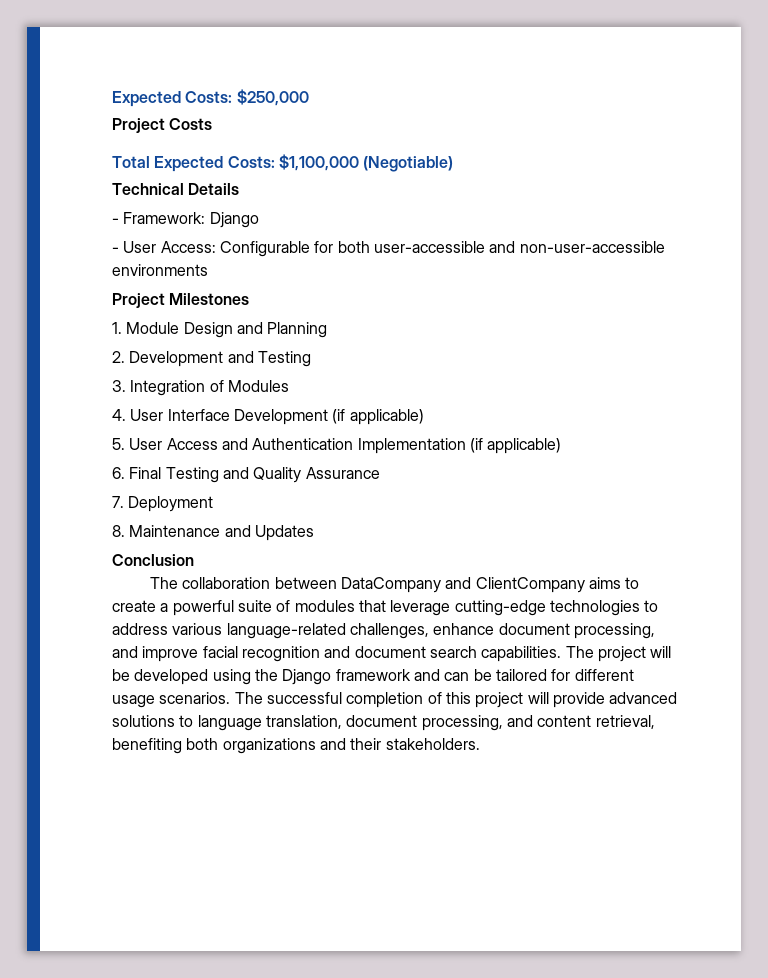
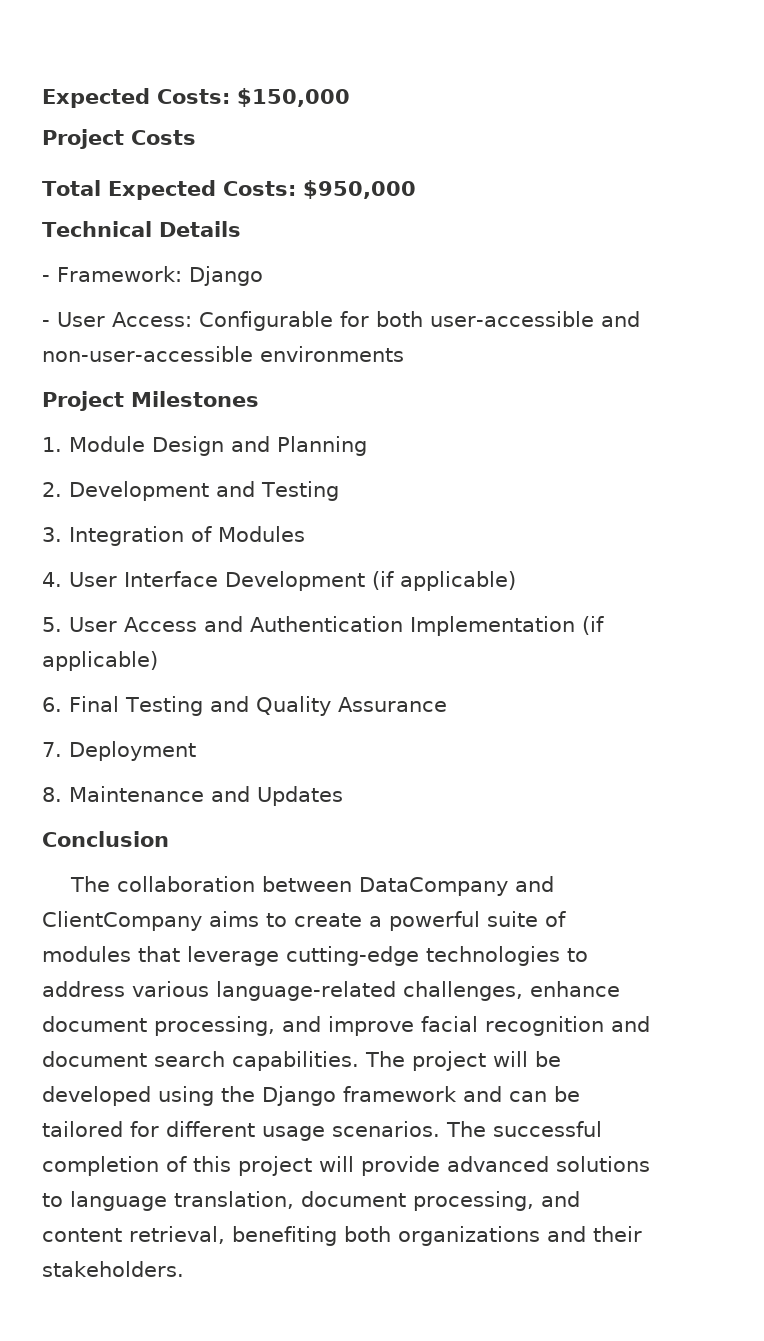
[112,89,309,107] Expected Costs: $250,000 -> [42,88,350,108] Expected Costs: $150,000
[278,154,454,172] $1,100,000 (Negotiable) -> [302,180,416,199] $950,000

